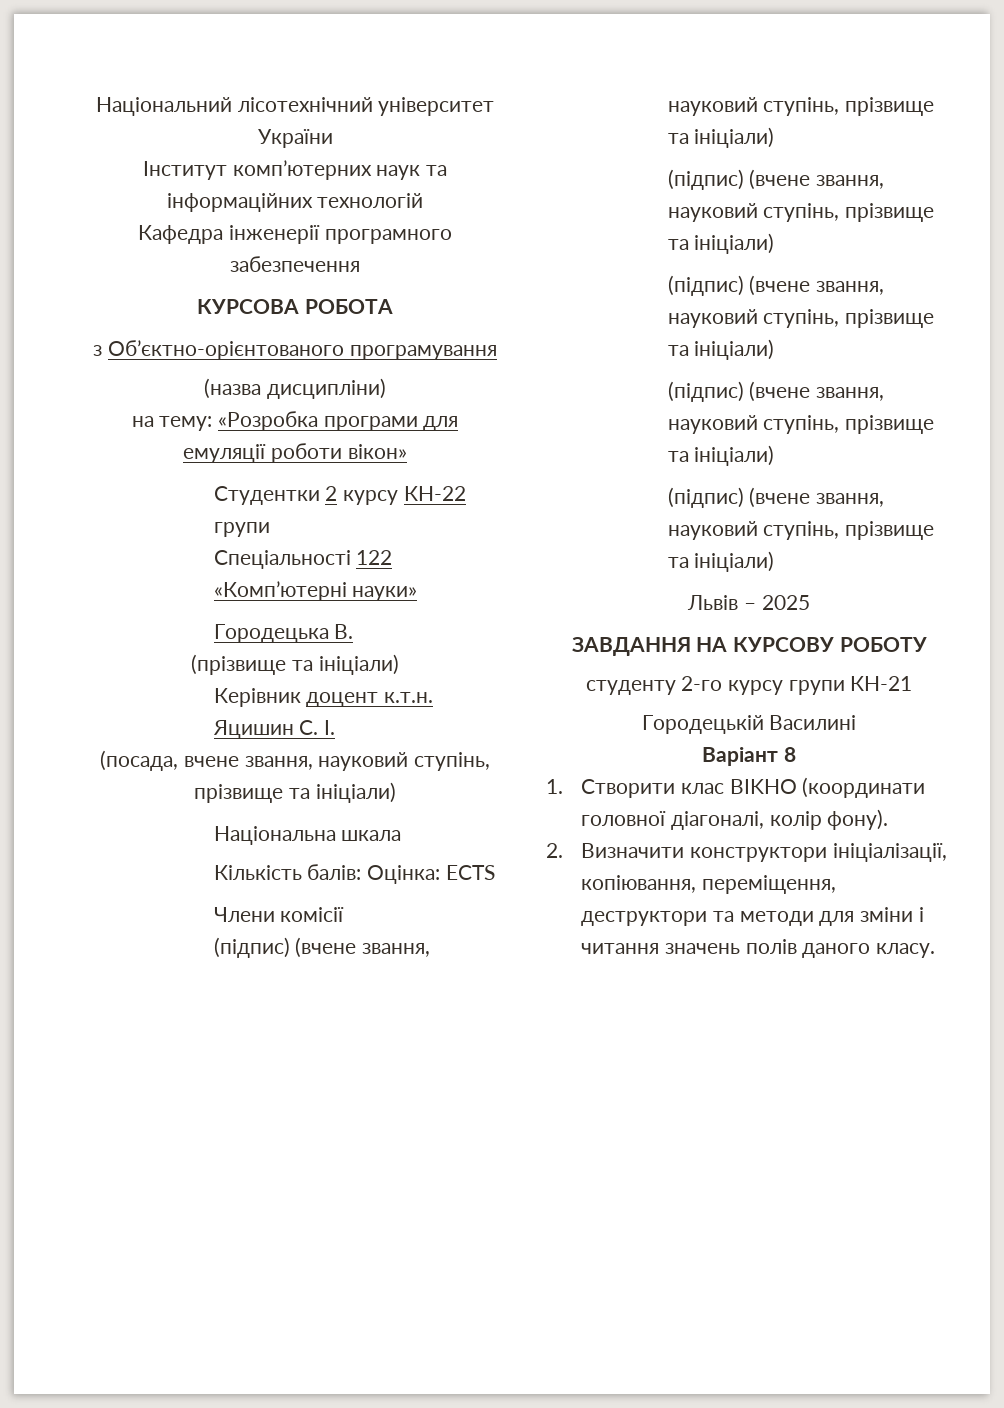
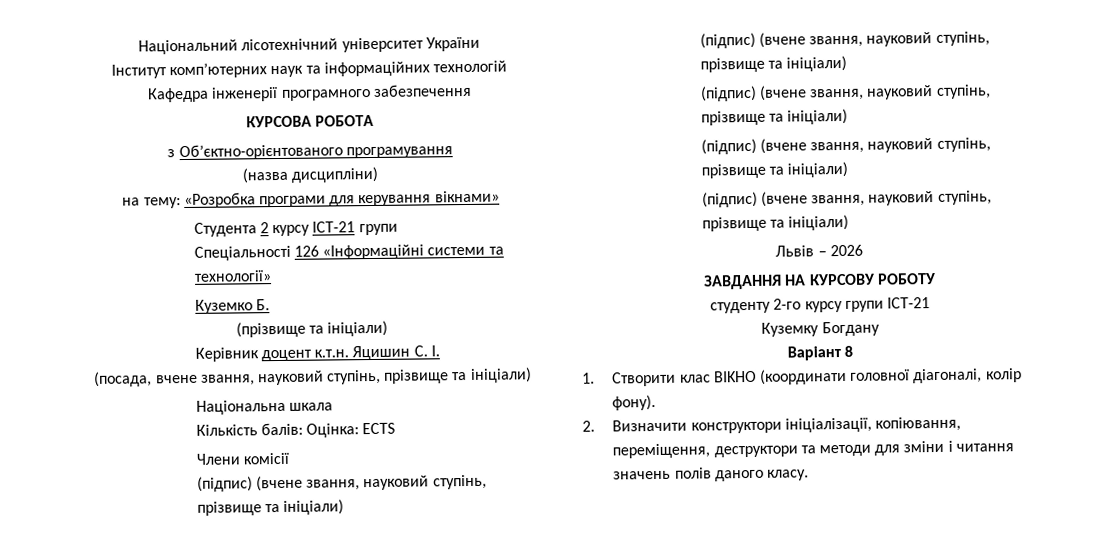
[183,443,407,463] [213,486,320,505] емуляції роботи вікон» // Студентки -> [358,190,500,207] [193,222,257,237] керування вікнами» // Студента
[403,486,466,501] КН-22 -> [312,221,356,233] ІСТ-21
[356,550,393,565] [213,581,418,601] [213,624,354,643] 122 «Комп’ютерні науки» // Городецька В. -> [294,244,504,260] [193,270,272,282] [194,299,271,314] 126 «Інформаційні системи та технології» // Куземко Б.
[761,595,810,610] 2025 -> [829,244,863,257] 2026
[850,676,913,691] [641,715,857,734] КН-21 // Городецькій Василині -> [886,297,930,309] [761,321,880,337] ІСТ-21 // Куземку Богдану

